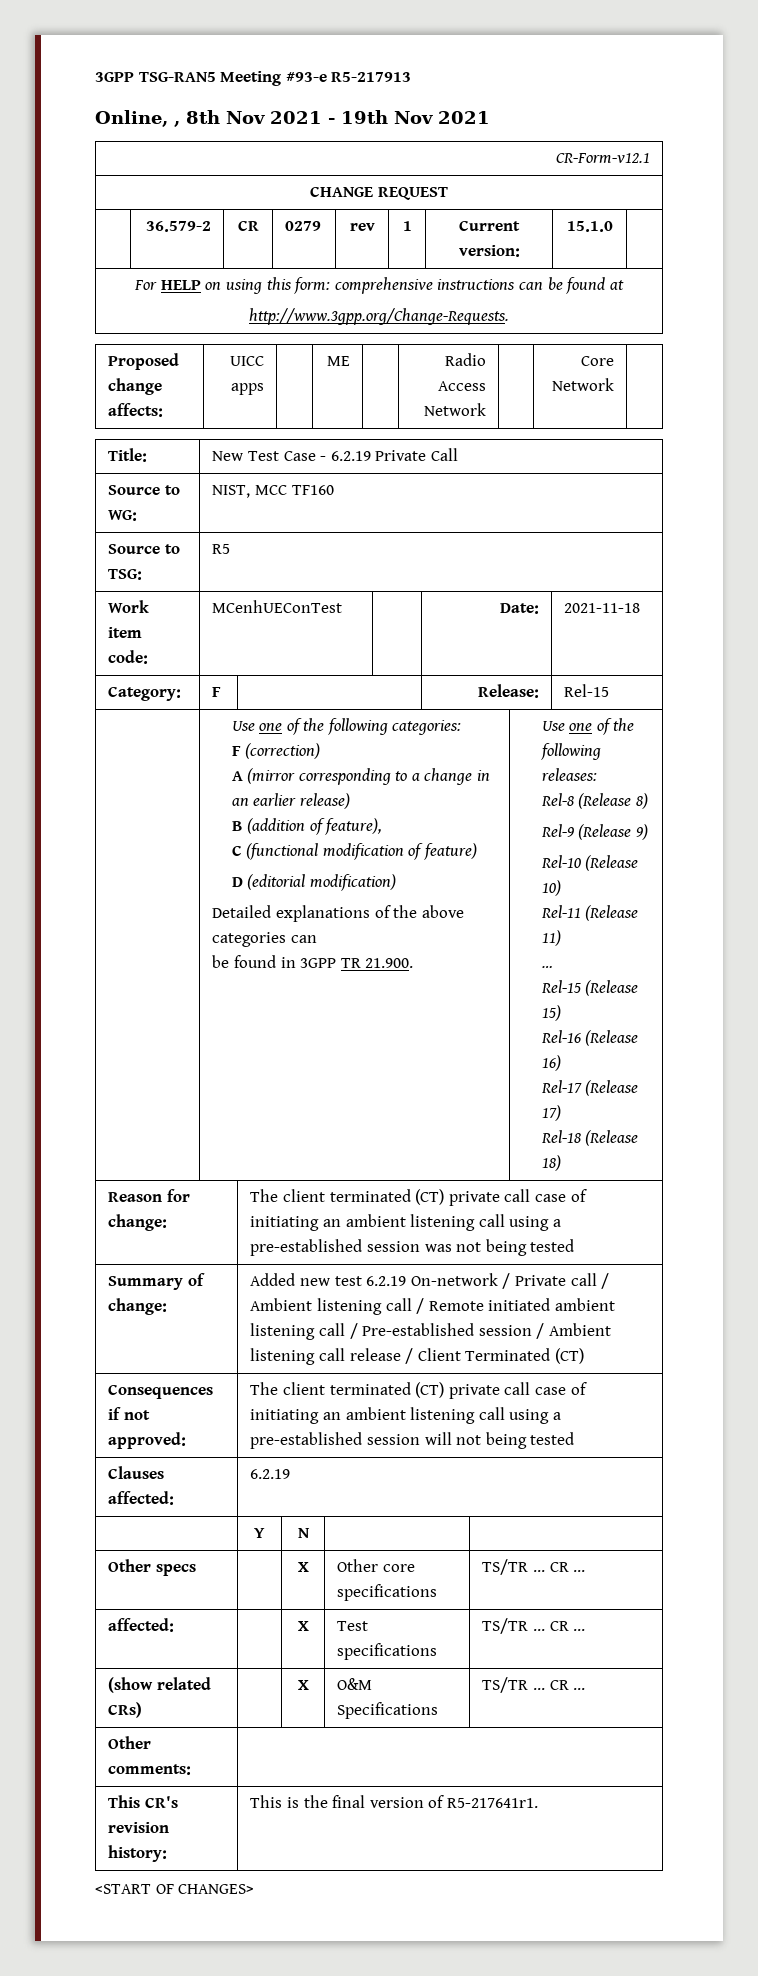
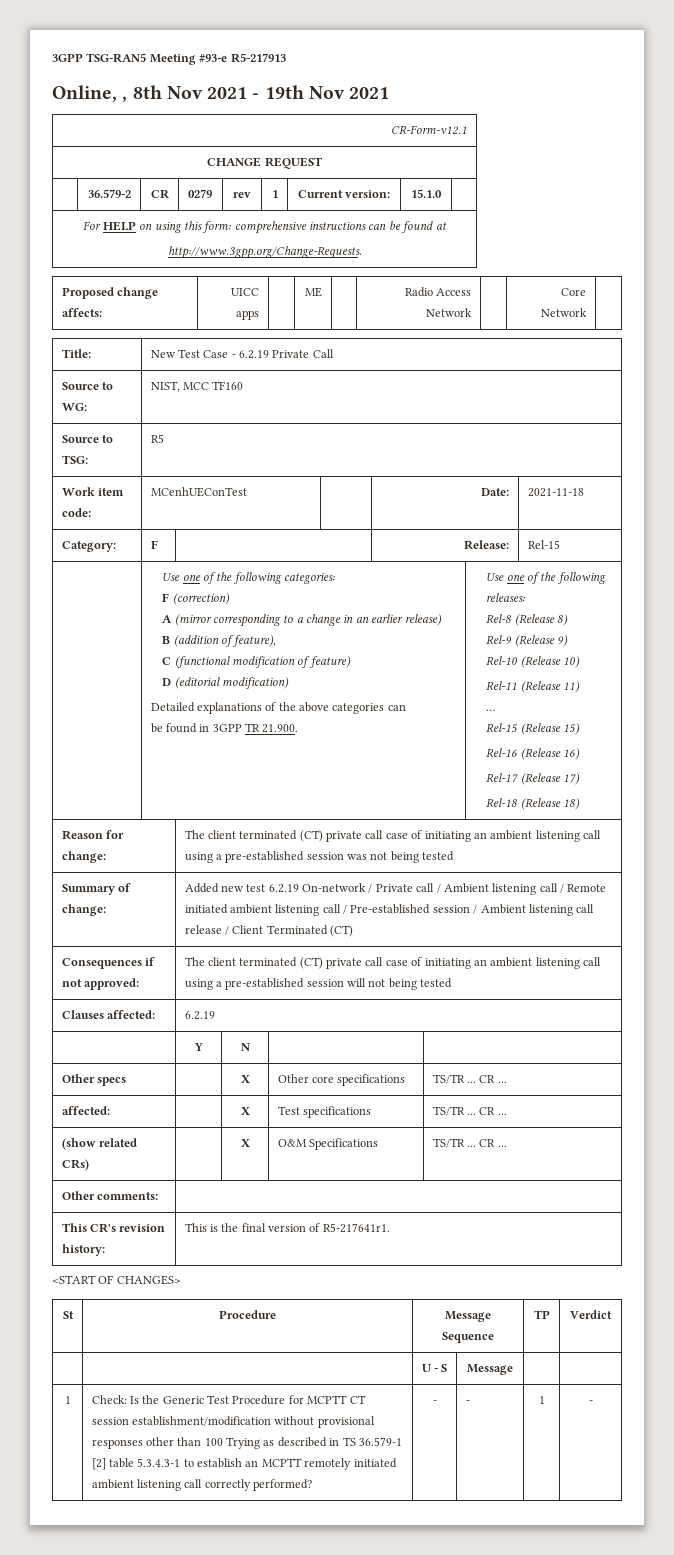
(255, 1889) none -> [62,1311,74,1319] [219,1310,276,1319] [445,1311,491,1322] [442,1332,494,1343] [533,1310,550,1319] [570,1310,612,1319] [421,1364,448,1372] [467,1364,513,1375] [64,1396,71,1404] [91,1395,366,1405] [91,1416,375,1428] [91,1437,402,1449] [91,1458,397,1470] [91,1479,313,1491] [432,1400,437,1404] [465,1400,470,1404] [538,1396,545,1404] [588,1400,593,1404] // St | Procedure | Message Sequence | TP | Verdict // | | U - S | Message | | // 1 | Check: Is the Generic Test Procedure for MCPTT CT session establishment/modification without provisional responses other than 100 Trying as described in TS 36.579-1 [2] table 5.3.4.3-1 to establish an MCPTT remotely initiated ambient listening call correctly performed? | - | - | 1 | -

